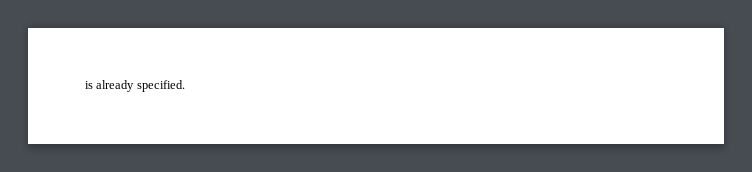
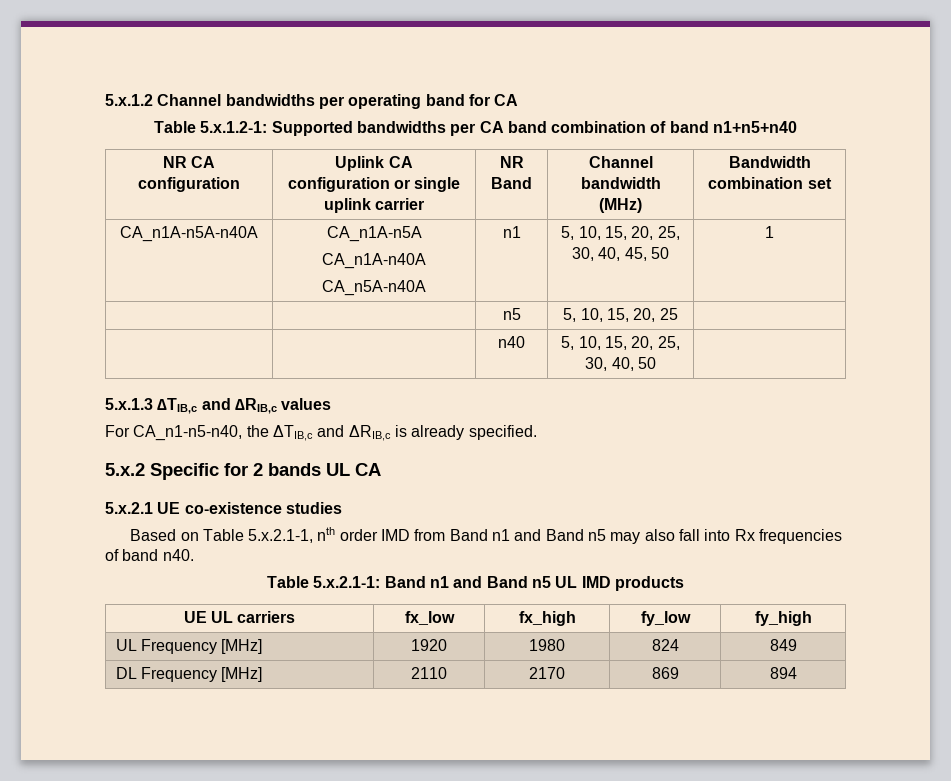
[85,80,185,92] is already specified. -> [105,94,519,109] [153,121,798,136] [162,156,216,168] [138,177,240,192] [335,156,413,171] [287,177,461,192] [323,198,425,213] [499,156,524,168] [491,177,532,189] [588,156,653,168] [580,177,661,189] [599,198,642,213] [728,156,811,168] [708,177,832,189] [120,226,258,242] [326,226,422,242] [322,253,426,269] [322,280,426,296] [502,226,521,238] [561,226,680,240] [572,247,669,261] [765,226,774,238] [502,308,521,320] [563,308,678,322] [498,336,525,348] [561,336,680,350] [585,357,656,371] [105,398,332,414] [105,425,537,441] [105,463,381,480] [105,502,342,514] [130,527,842,544] [105,549,194,561] [267,576,684,591] [183,611,296,623] [404,611,455,625] [518,611,576,626] [640,611,691,626] [754,611,812,626] [115,639,263,654] [411,639,447,651] [529,639,565,651] [651,639,679,651] [769,639,797,651] [115,667,263,682] [411,667,447,679] [529,667,565,679] [651,667,679,679] [769,667,797,679] 5.x.1.2 Channel bandwidths per operating band for CA // Table 5.x.1.2-1: Supported bandwidths per CA band combination of band n1+n5+n40 // NR CA configuration | Uplink CA configuration or single uplink carrier | NR Band | Channel bandwidth (MHz) | Bandwidth combination set // CA_n1A-n5A-n40A | CA_n1A-n5A // CA_n1A-n40A // CA_n5A-n40A | n1 | 5, 10, 15, 20, 25, 30, 40, 45, 50 | 1 // | | n5 | 5, 10, 15, 20, 25 | // | | n40 | 5, 10, 15, 20, 25, 30, 40, 50 | // 5.x.1.3 ∆TIB,c and ∆RIB,c values // For CA_n1-n5-n40, the ΔTIB,c and ΔRIB,c is already specified. // 5.x.2 Specific for 2 bands UL CA // 5.x.2.1 UE co-existence studies // Based on Table 5.x.2.1-1, nth order IMD from Band n1 and Band n5 may also fall into Rx frequencies of band n40. // Table 5.x.2.1-1: Band n1 and Band n5 UL IMD products // UE UL carriers | fx_low | fx_high | fy_low | fy_high // UL Frequency [MHz] | 1920 | 1980 | 824 | 849 // DL Frequency [MHz] | 2110 | 2170 | 869 | 894

